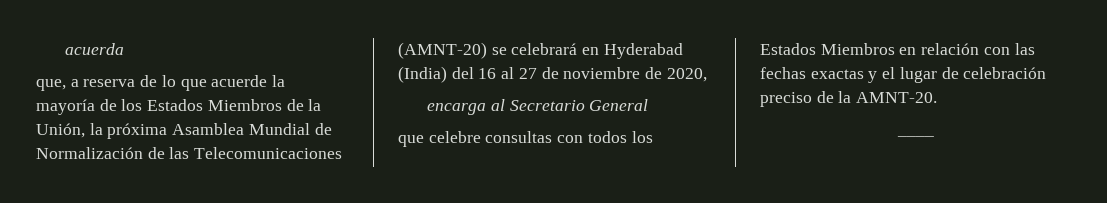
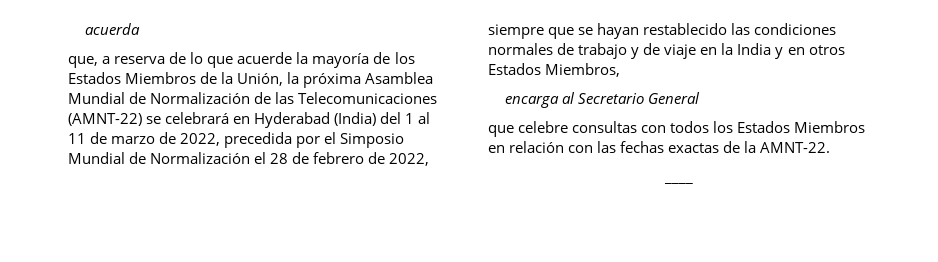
[398,42,487,59] (AMNT-20) -> [68,113,142,126] (AMNT-22)
[478,67,707,82] 16 al 27 de noviembre de 2020, -> [405,112,431,124] [68,132,405,148] [68,152,430,166] [488,23,837,39] [488,43,845,59] [488,63,621,77] 1 al 11 de marzo de 2022, precedida por el Simposio Mundial de Normalización el 28 de febrero de 2022, siempre que se hayan restablecido las condiciones normales de trabajo y de viaje en la India y en otros Estados Miembros,
[868,67,1047,83] [760,91,938,107] y el lugar de celebración preciso de la AMNT-20. -> [723,141,831,153] de la AMNT-22.

